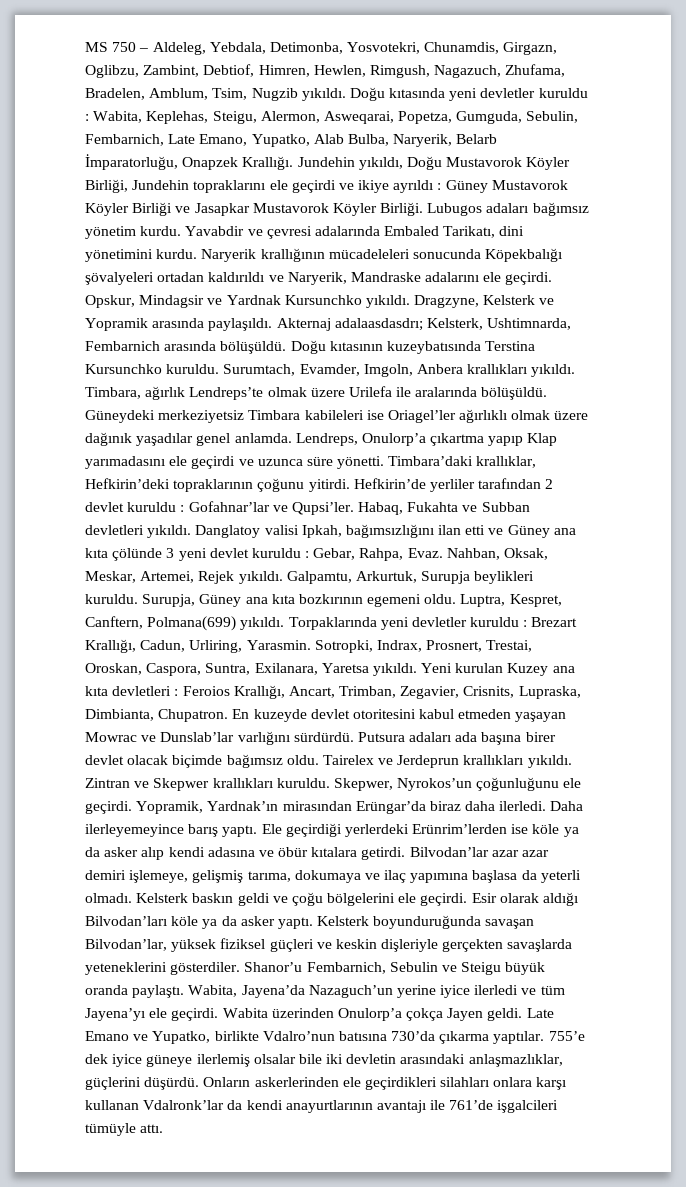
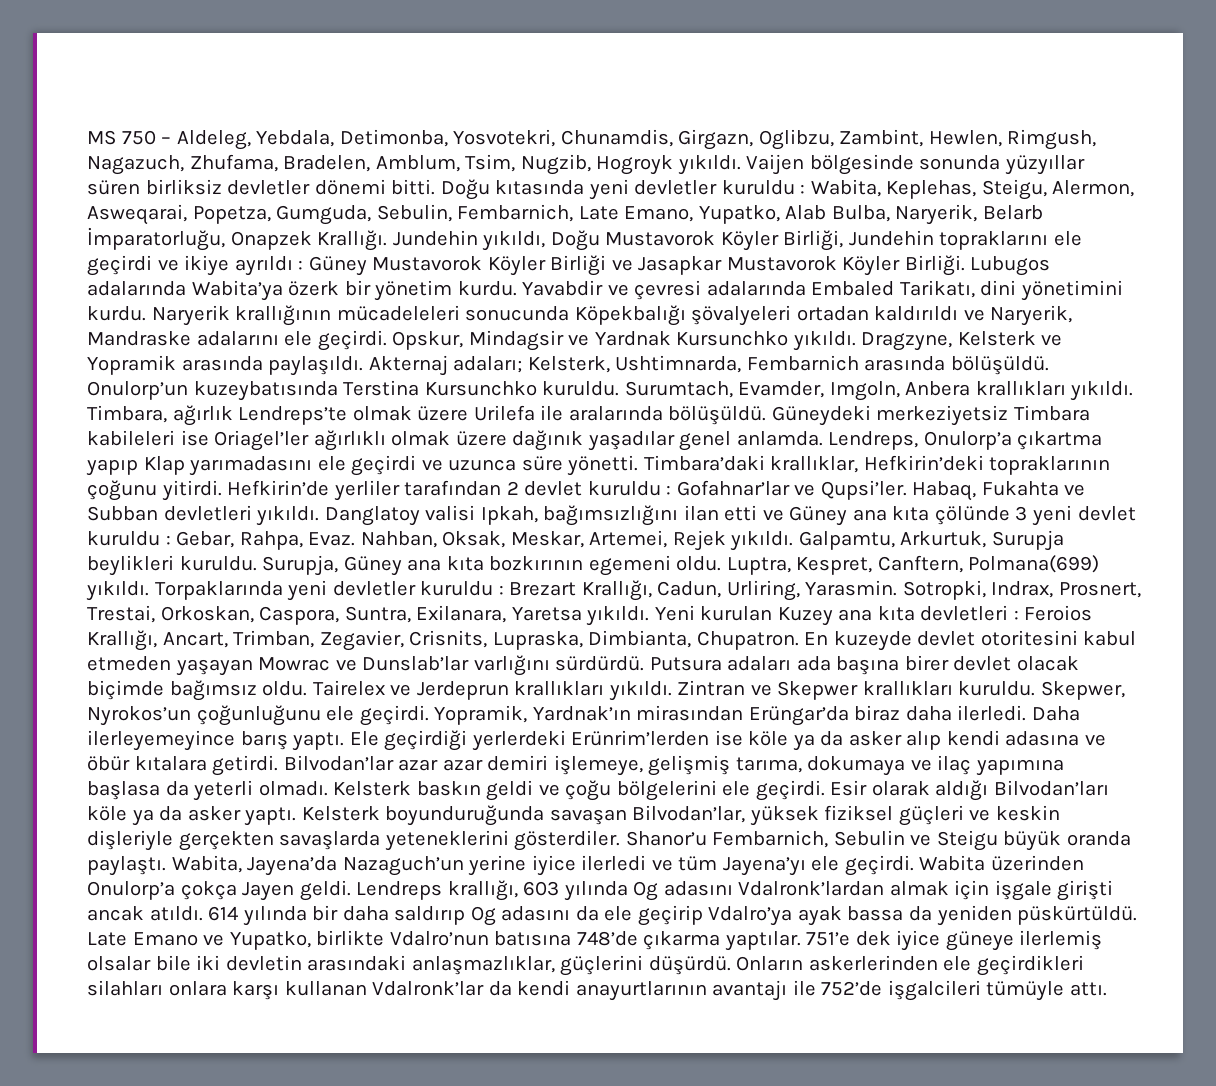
[203,64,310,77] Debtiof, Himren, -> (924, 138) none
[251,88,346,101] Nugzib yıkıldı. -> [520,154,1085,175] [87,179,436,195] Nugzib, Hogroyk yıkıldı. Vaijen bölgesinde sonunda yüzyıllar süren birliksiz devletler dönemi bitti.
[486,202,589,216] adaları bağımsız -> [87,280,371,301] adalarında Wabita’ya özerk bir
[334,318,423,331] adalaasdasdrı; -> [453,356,523,373] adaları;
[290,340,383,354] Doğu kıtasının -> [87,381,188,400] Onulorp’un
[85,663,142,675] Oroskan, -> [160,606,254,623] Orkoskan,
(523, 1014) none -> [356,880,1114,901] [87,905,1138,926] Lendreps krallığı, 603 yılında Og adasını Vdalronk’lardan almak için işgale girişti ancak atıldı. 614 yılında bir daha saldırıp Og adasını da ele geçirip Vdalro’ya ayak bassa da yeniden püskürtüldü.
[391,1031,436,1041] 730’da -> [576,931,638,946] 748’de
[548,1031,585,1041] 755’e -> [806,932,851,946] 751’e
[449,1100,494,1110] 761’de -> [821,981,883,996] 752’de

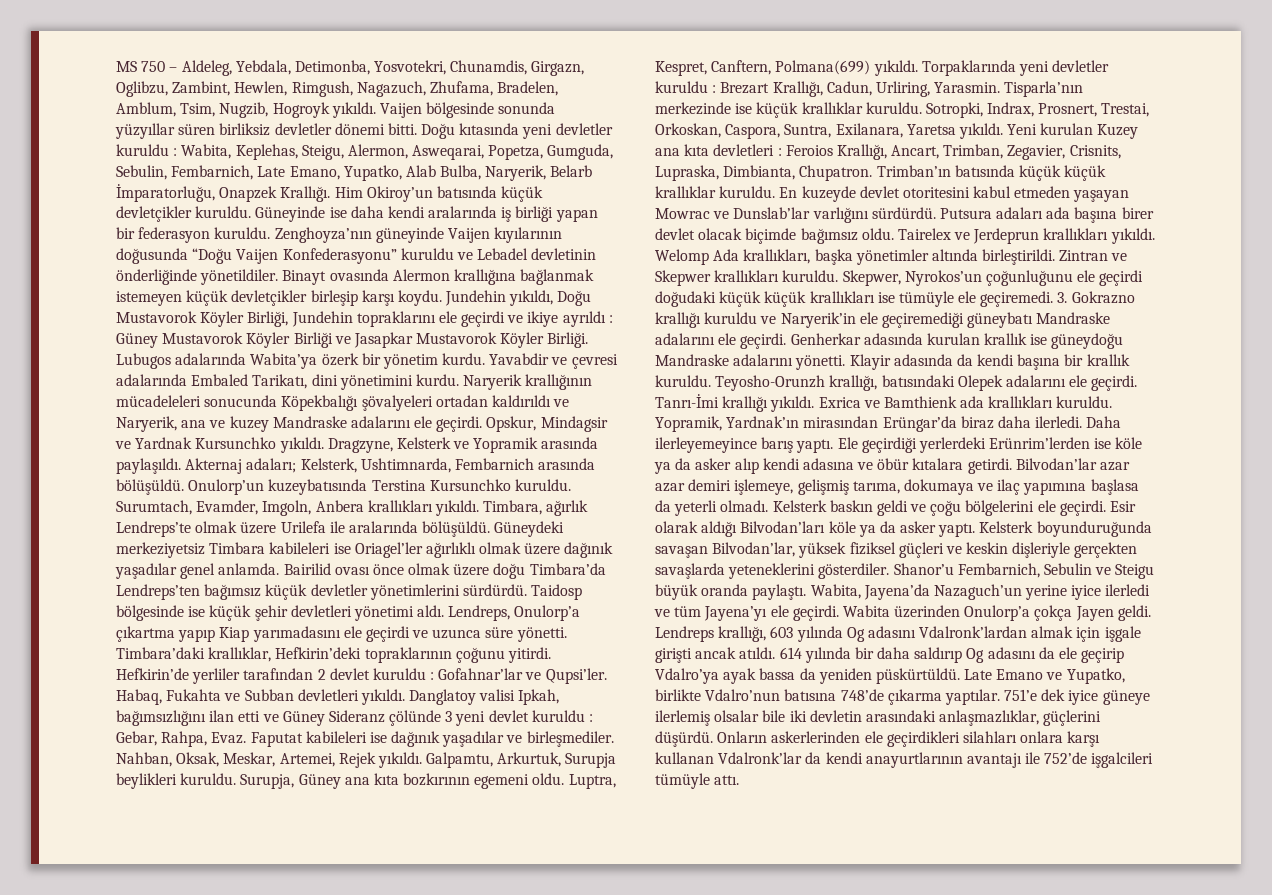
(388, 240) none -> [334,186,544,202] [116,206,598,222] [116,227,563,243] [116,248,597,264] [116,269,595,285] [116,290,442,306] Him Okiroy’un batısında küçük devletçikler kuruldu. Güneyinde ise daha kendi aralarında iş birliği yapan bir federasyon kuruldu. Zenghoyza’nın güneyinde Vaijen kıyılarının doğusunda “Doğu Vaijen Konfederasyonu” kuruldu ve Lebadel devletinin önderliğinde yönetildiler. Binayt ovasında Alermon krallığına bağlanmak istemeyen küçük devletçikler birleşip karşı koydu.
(1073, 315) none -> [181,416,269,432] ana ve kuzey
(823, 438) none -> [283,563,606,579] [116,584,583,600] [116,605,445,621] Bairilid ovası önce olmak üzere doğu Timbara’da Lendreps’ten bağımsız küçük devletler yönetimlerini sürdürdü. Taidosp bölgesinde ise küçük şehir devletleri yönetimi aldı.
[143,456,185,475] Klap -> [219,627,250,642] Kiap
[852,506,930,521] ana kıta -> [328,710,385,723] Sideranz
(356, 539) none -> [250,731,614,747] Faputat kabileleri ise dağınık yaşadılar ve birleşmediler.
(898, 588) none -> [1004,81,1084,97] [655,102,922,118] Tisparla’nın merkezinde ise küçük krallıklar kuruldu.
(799, 640) none -> [876,165,1107,181] [655,186,776,198] Trimban’ın batısında küçük küçük krallıklar kuruldu.
(672, 691) none -> [655,249,1056,265] Welomp Ada krallıkları, başka yönetimler altında birleştirildi.
[359,705,429,726] geçirdi. -> [1099,270,1144,286] [655,291,1135,307] [655,312,1111,328] [655,333,1124,349] [655,354,1130,370] [655,375,1138,391] [655,394,1113,412] geçirdi doğudaki küçük küçük krallıkları ise tümüyle ele geçiremedi. 3. Gokrazno krallığı kuruldu ve Naryerik’in ele geçiremediği güneybatı Mandraske adalarını ele geçirdi. Genherkar adasında kurulan krallık ise güneydoğu Mandraske adalarını yönetti. Klayir adasında da kendi başına bir krallık kuruldu. Teyosho-Orunzh krallığı, batısındaki Olepek adalarını ele geçirdi. Tanrı-İmi krallığı yıkıldı. Exrica ve Bamthienk ada krallıkları kuruldu.

